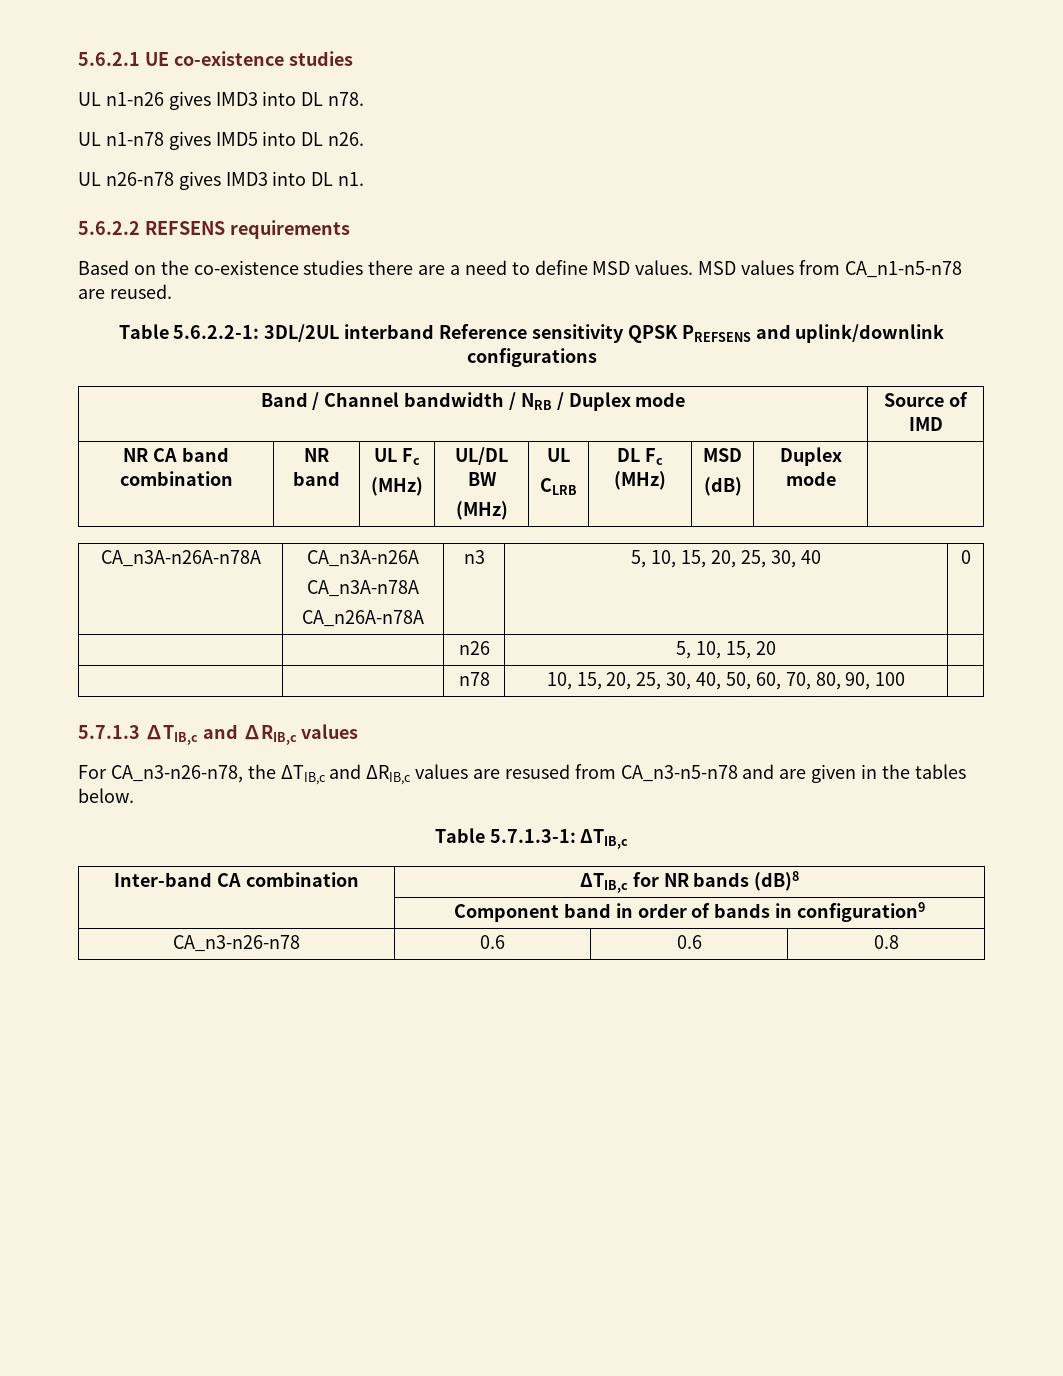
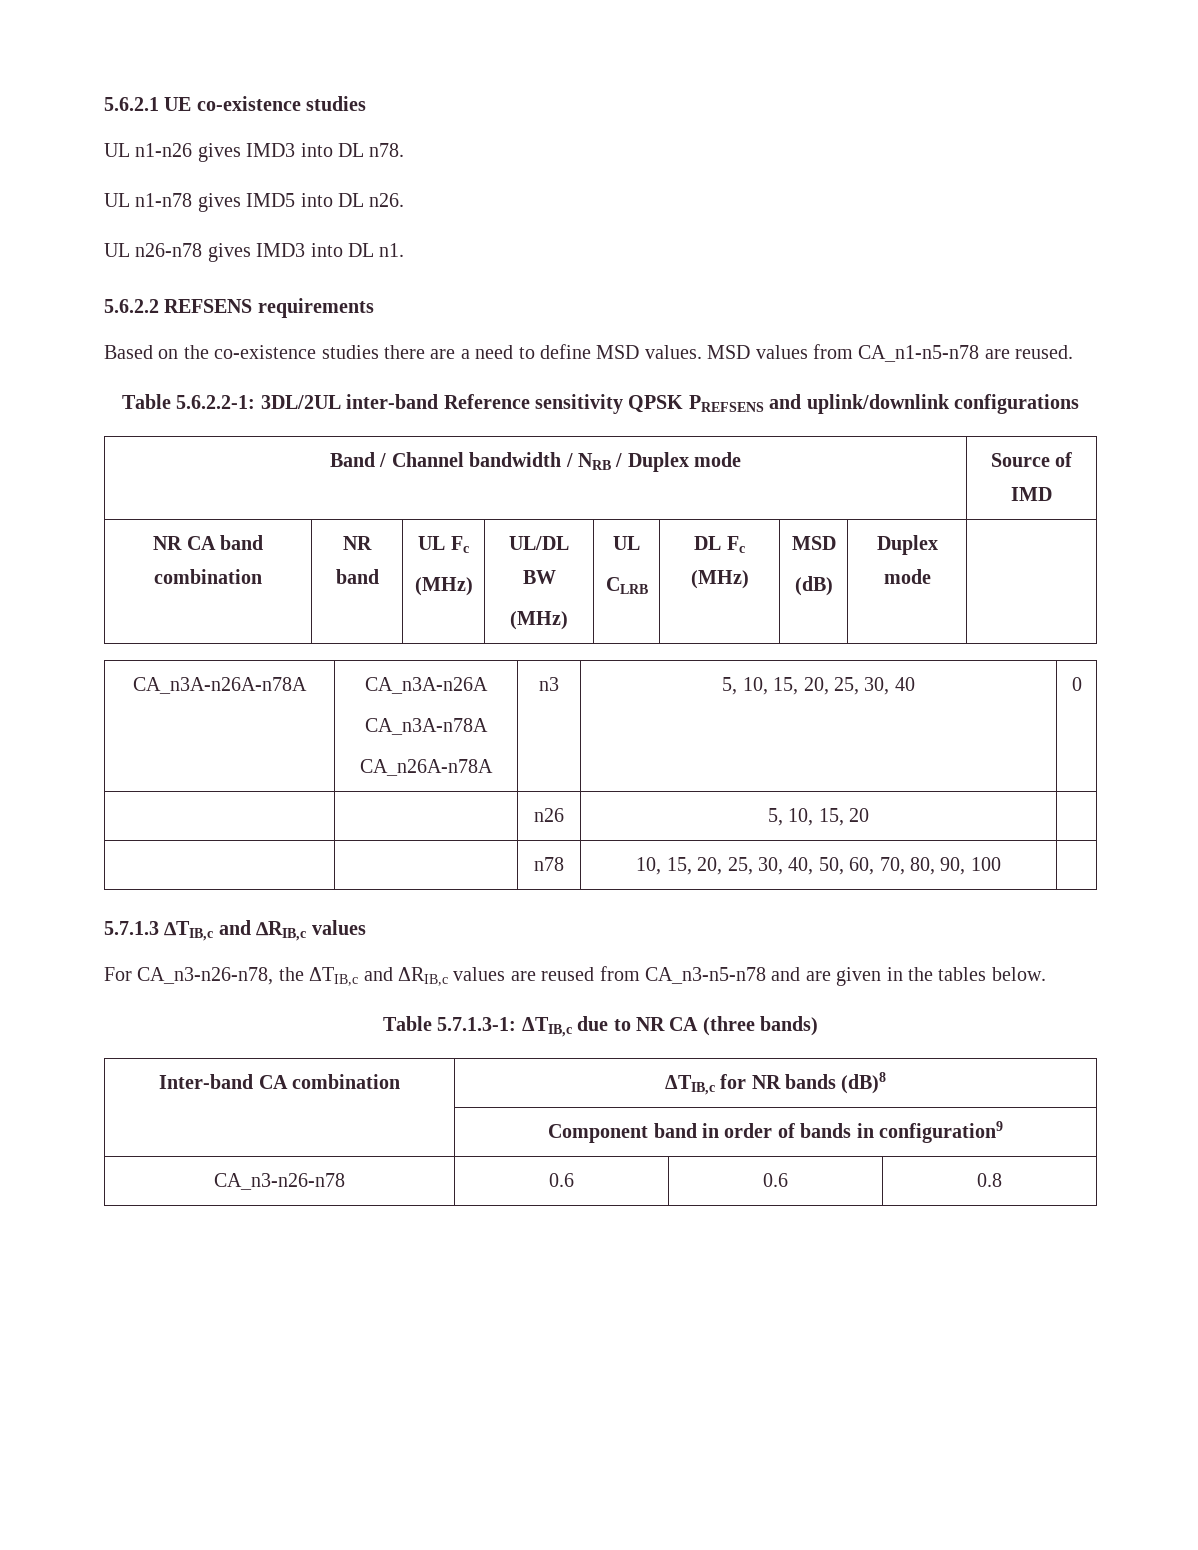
[344,324,435,339] interband -> [346,394,439,409] inter-band
[504,764,570,779] resused -> [541,967,595,981] reused
(629, 839) none -> [577,1016,819,1036] due to NR CA (three bands)

